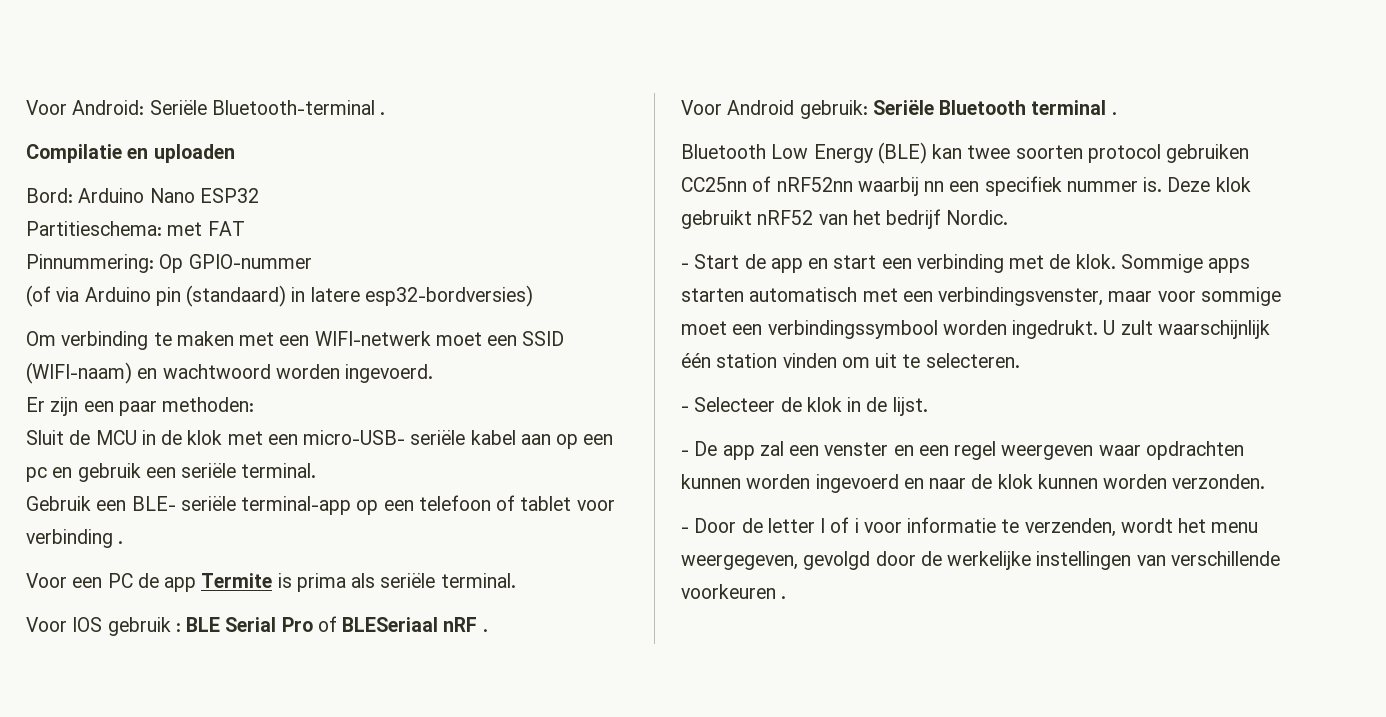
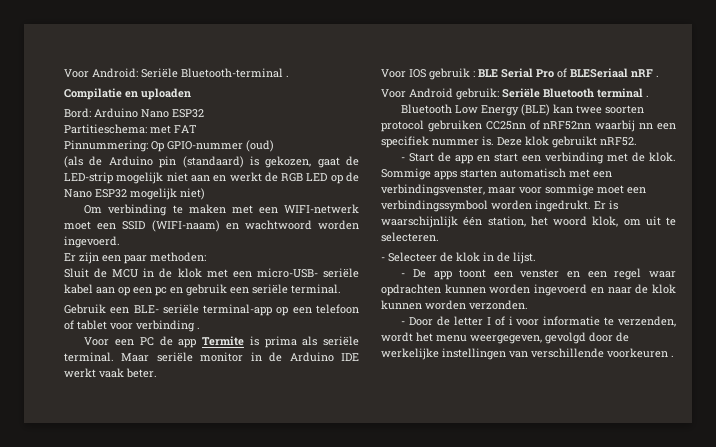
[26,285,533,307] // (of via Arduino pin (standaard) in latere esp32-bordversies) -> [246,140,274,152] [64,156,359,168] [64,172,360,184] [64,188,205,200] (oud) // (als de Arduino pin (standaard) is gekozen, gaat de LED-strip mogelijk niet aan en werkt de RGB LED op de Nano ESP32 mogelijk niet)
(516, 580) none -> [121,352,359,362] [64,368,157,378] Maar seriële monitor in de Arduino IDE werkt vaak beter.
[757,209,1009,229] nRF52 van het bedrijf Nordic. -> [600,137,637,146] nRF52.
[1103,320,1270,339] [681,353,837,368] U zult waarschijnlijk één station vinden -> [594,200,618,210] [381,216,619,228] Er is waarschijnlijk één station, het woord klok,
[759,441,784,456] zal -> [459,269,487,278] toont
[1001,445,1094,460] weergeven -> (642, 274) none

